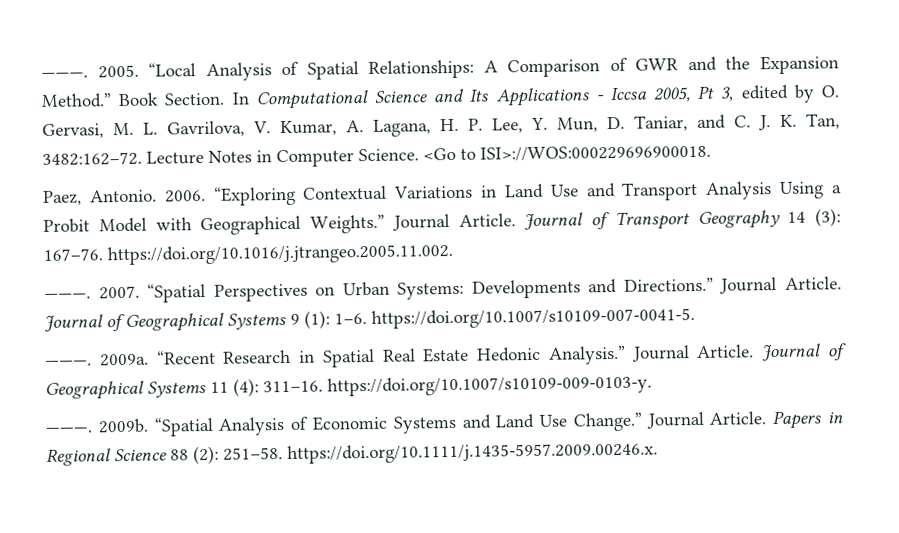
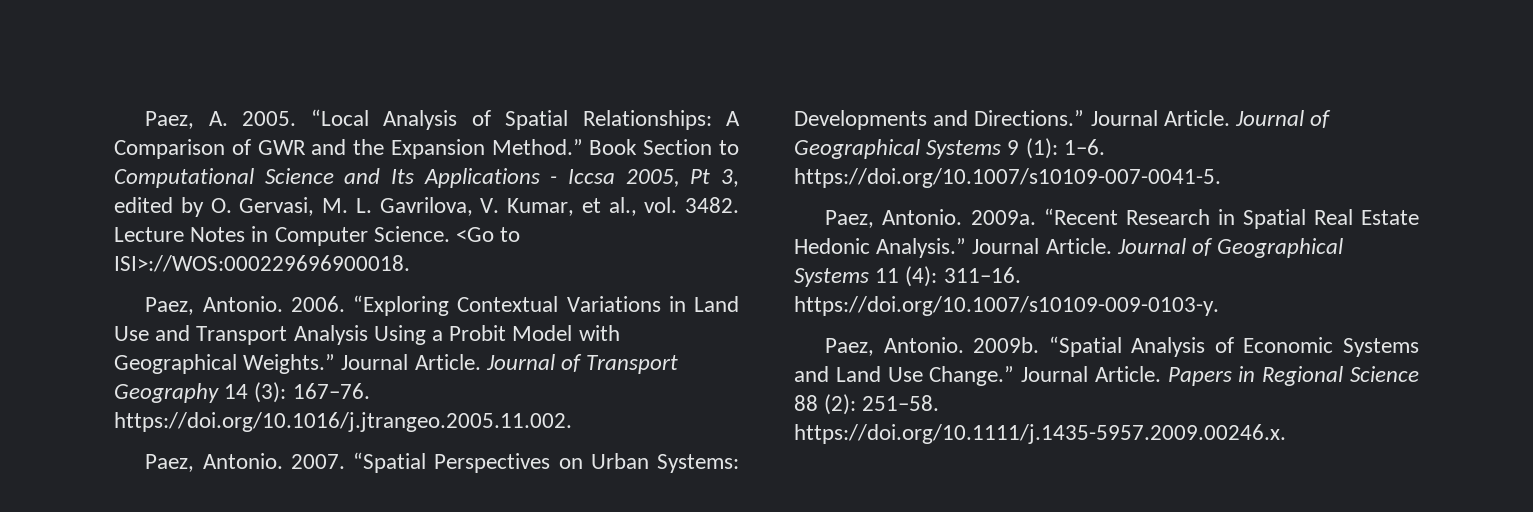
[41,72,88,78] ———. -> [145,111,228,129] Paez, A.
[164,92,250,106] Section. In -> [643,139,739,155] Section to
[346,113,840,137] [42,151,142,166] A. Lagana, H. P. Lee, Y. Mun, D. Taniar, and C. J. K. Tan, 3482:162–72. -> [581,197,739,216] et al., vol. 3482.
[44,293,91,299] ———. -> [145,453,283,472] Paez, Antonio.
[45,360,92,366] ———. -> [825,209,963,228] Paez, Antonio.
[45,427,92,433] ———. -> [825,337,964,356] Paez, Antonio.

